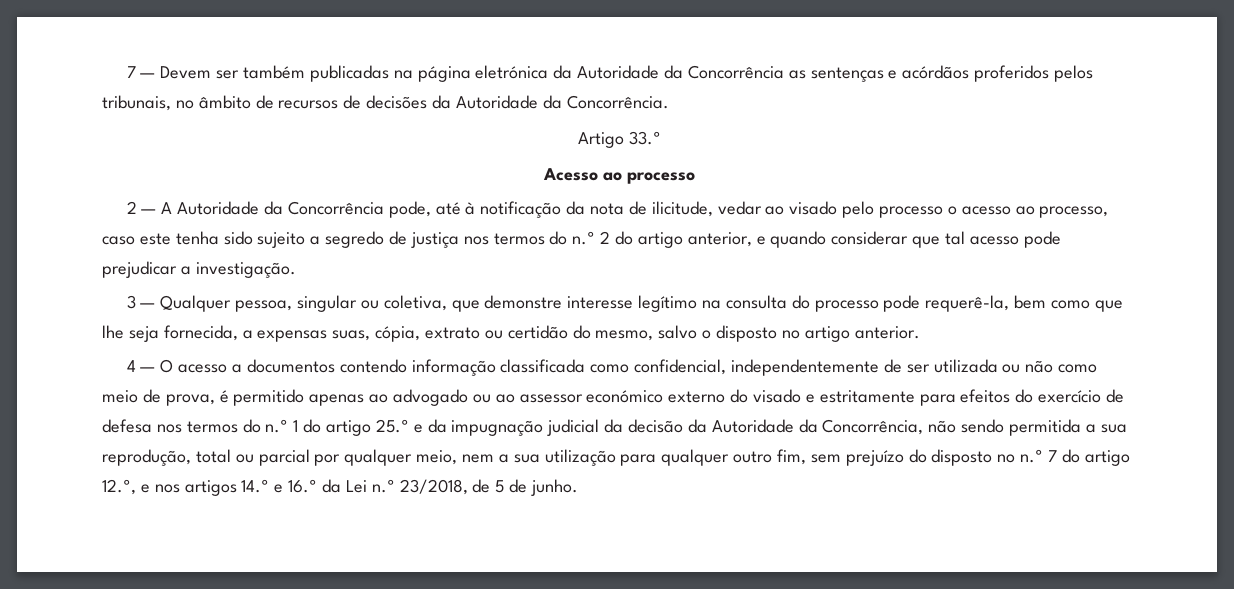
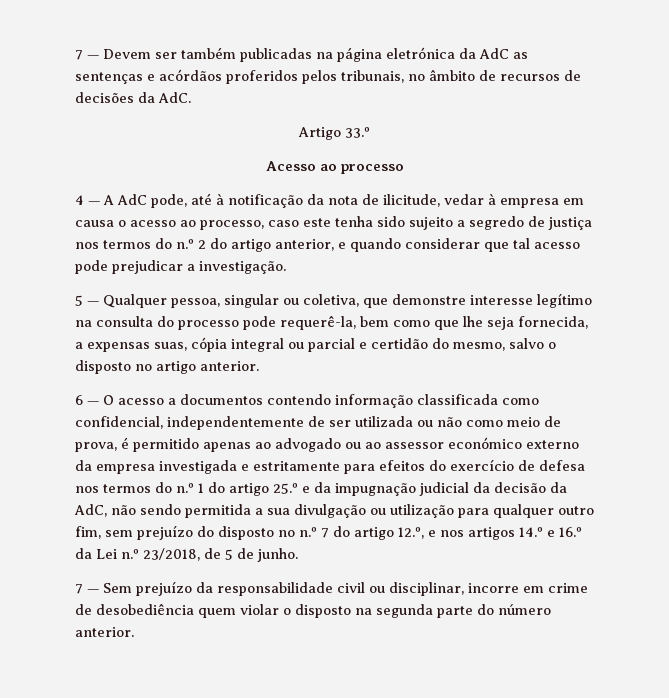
[577,65,784,79] Autoridade da Concorrência -> [479,48,509,59] AdC
[455,95,669,109] Autoridade da Concorrência. -> [158,92,191,103] AdC.
[126,201,137,214] 2 -> [75,195,84,205] 4
[177,201,384,215] Autoridade da Concorrência -> [117,194,147,205] AdC
[765,201,943,218] ao visado pelo processo -> [488,193,584,208] [75,220,114,227] à empresa em causa
[126,295,136,309] 3 -> [75,295,83,306] 5
[375,326,503,342] cópia, extrato ou -> [191,337,367,352] cópia integral ou parcial e
[126,360,136,372] 4 -> [75,395,83,405] 6
[730,389,802,403] do visado -> [75,460,237,474] da empresa investigada
[711,419,924,435] Autoridade da Concorrência, -> [74,504,107,517] AdC,
[102,449,540,466] reprodução, total ou parcial por qualquer meio, nem a sua -> [294,504,386,518] divulgação ou
(579, 487) none -> [75,581,588,596] [75,603,551,618] [75,627,134,637] // 7 — Sem prejuízo da responsabilidade civil ou disciplinar, incorre em crime de desobediência quem violar o disposto na segunda parte do número anterior.

